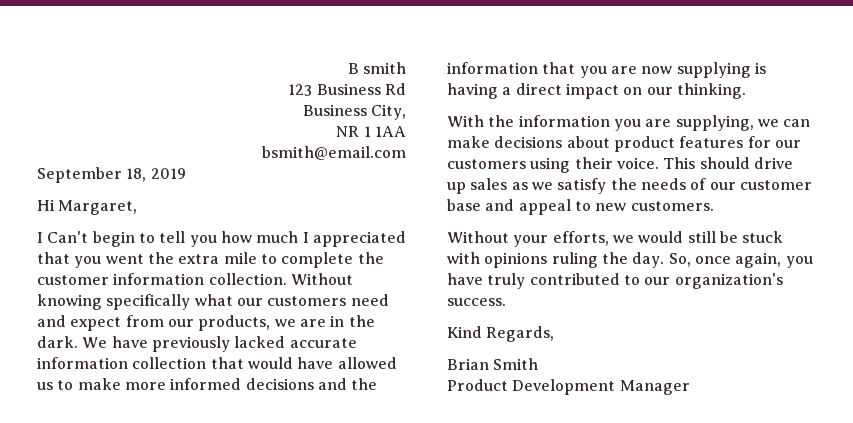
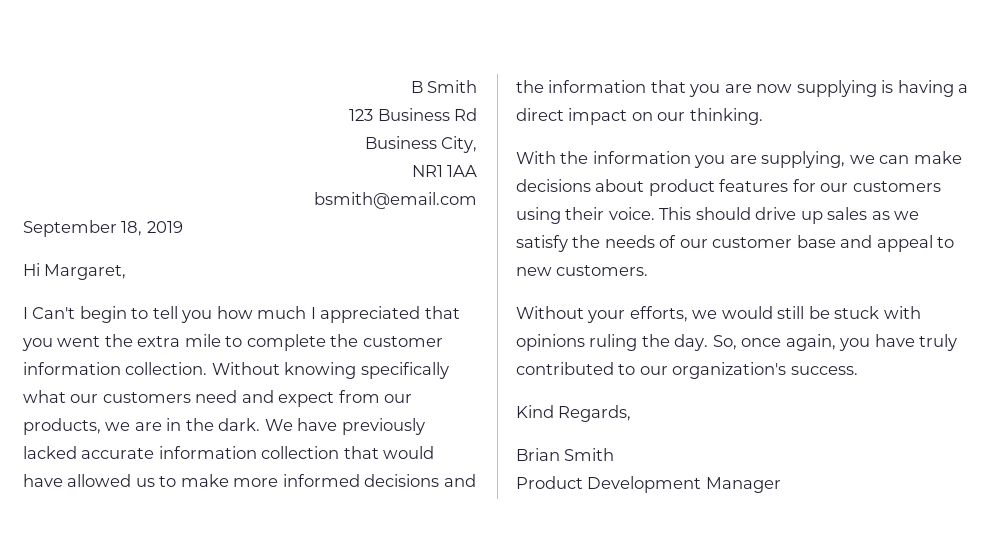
[363,62,406,74] smith -> [427,80,477,93] Smith
[336,126,371,137] NR 1 -> [411,165,443,177] NR1

